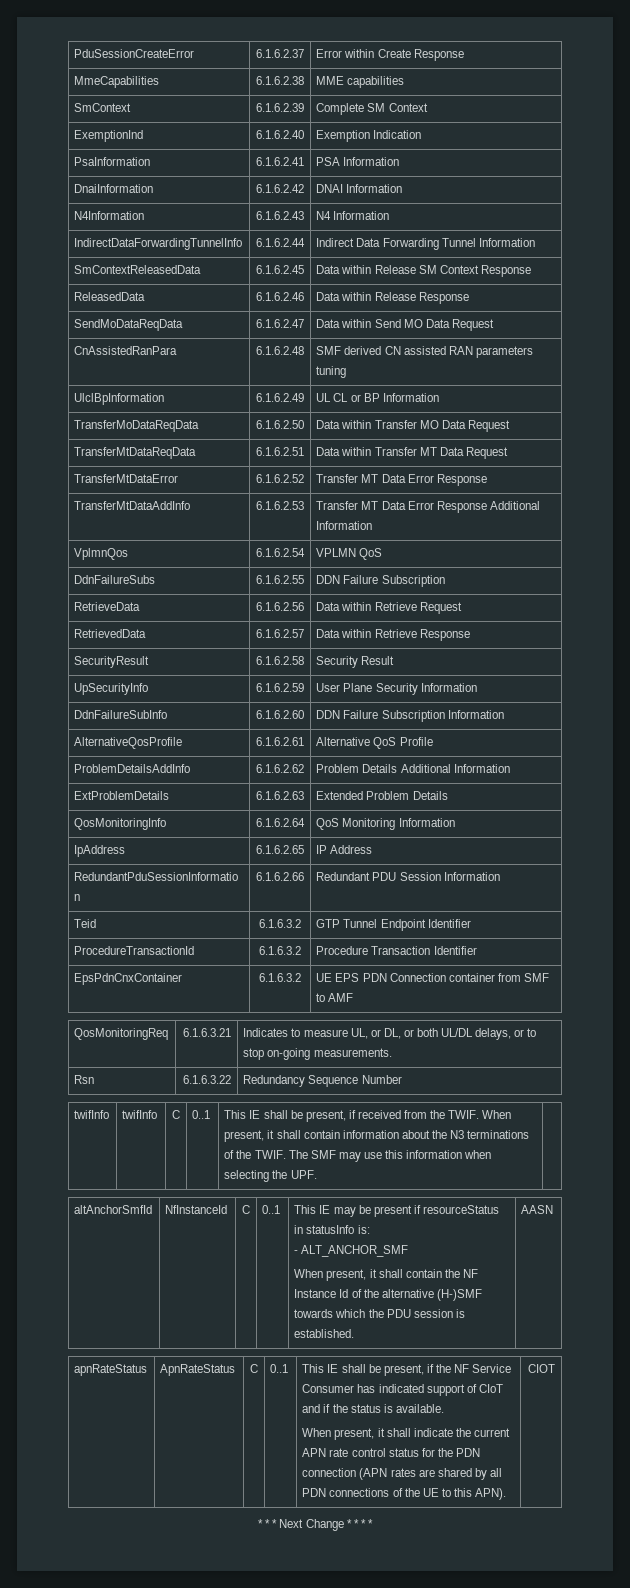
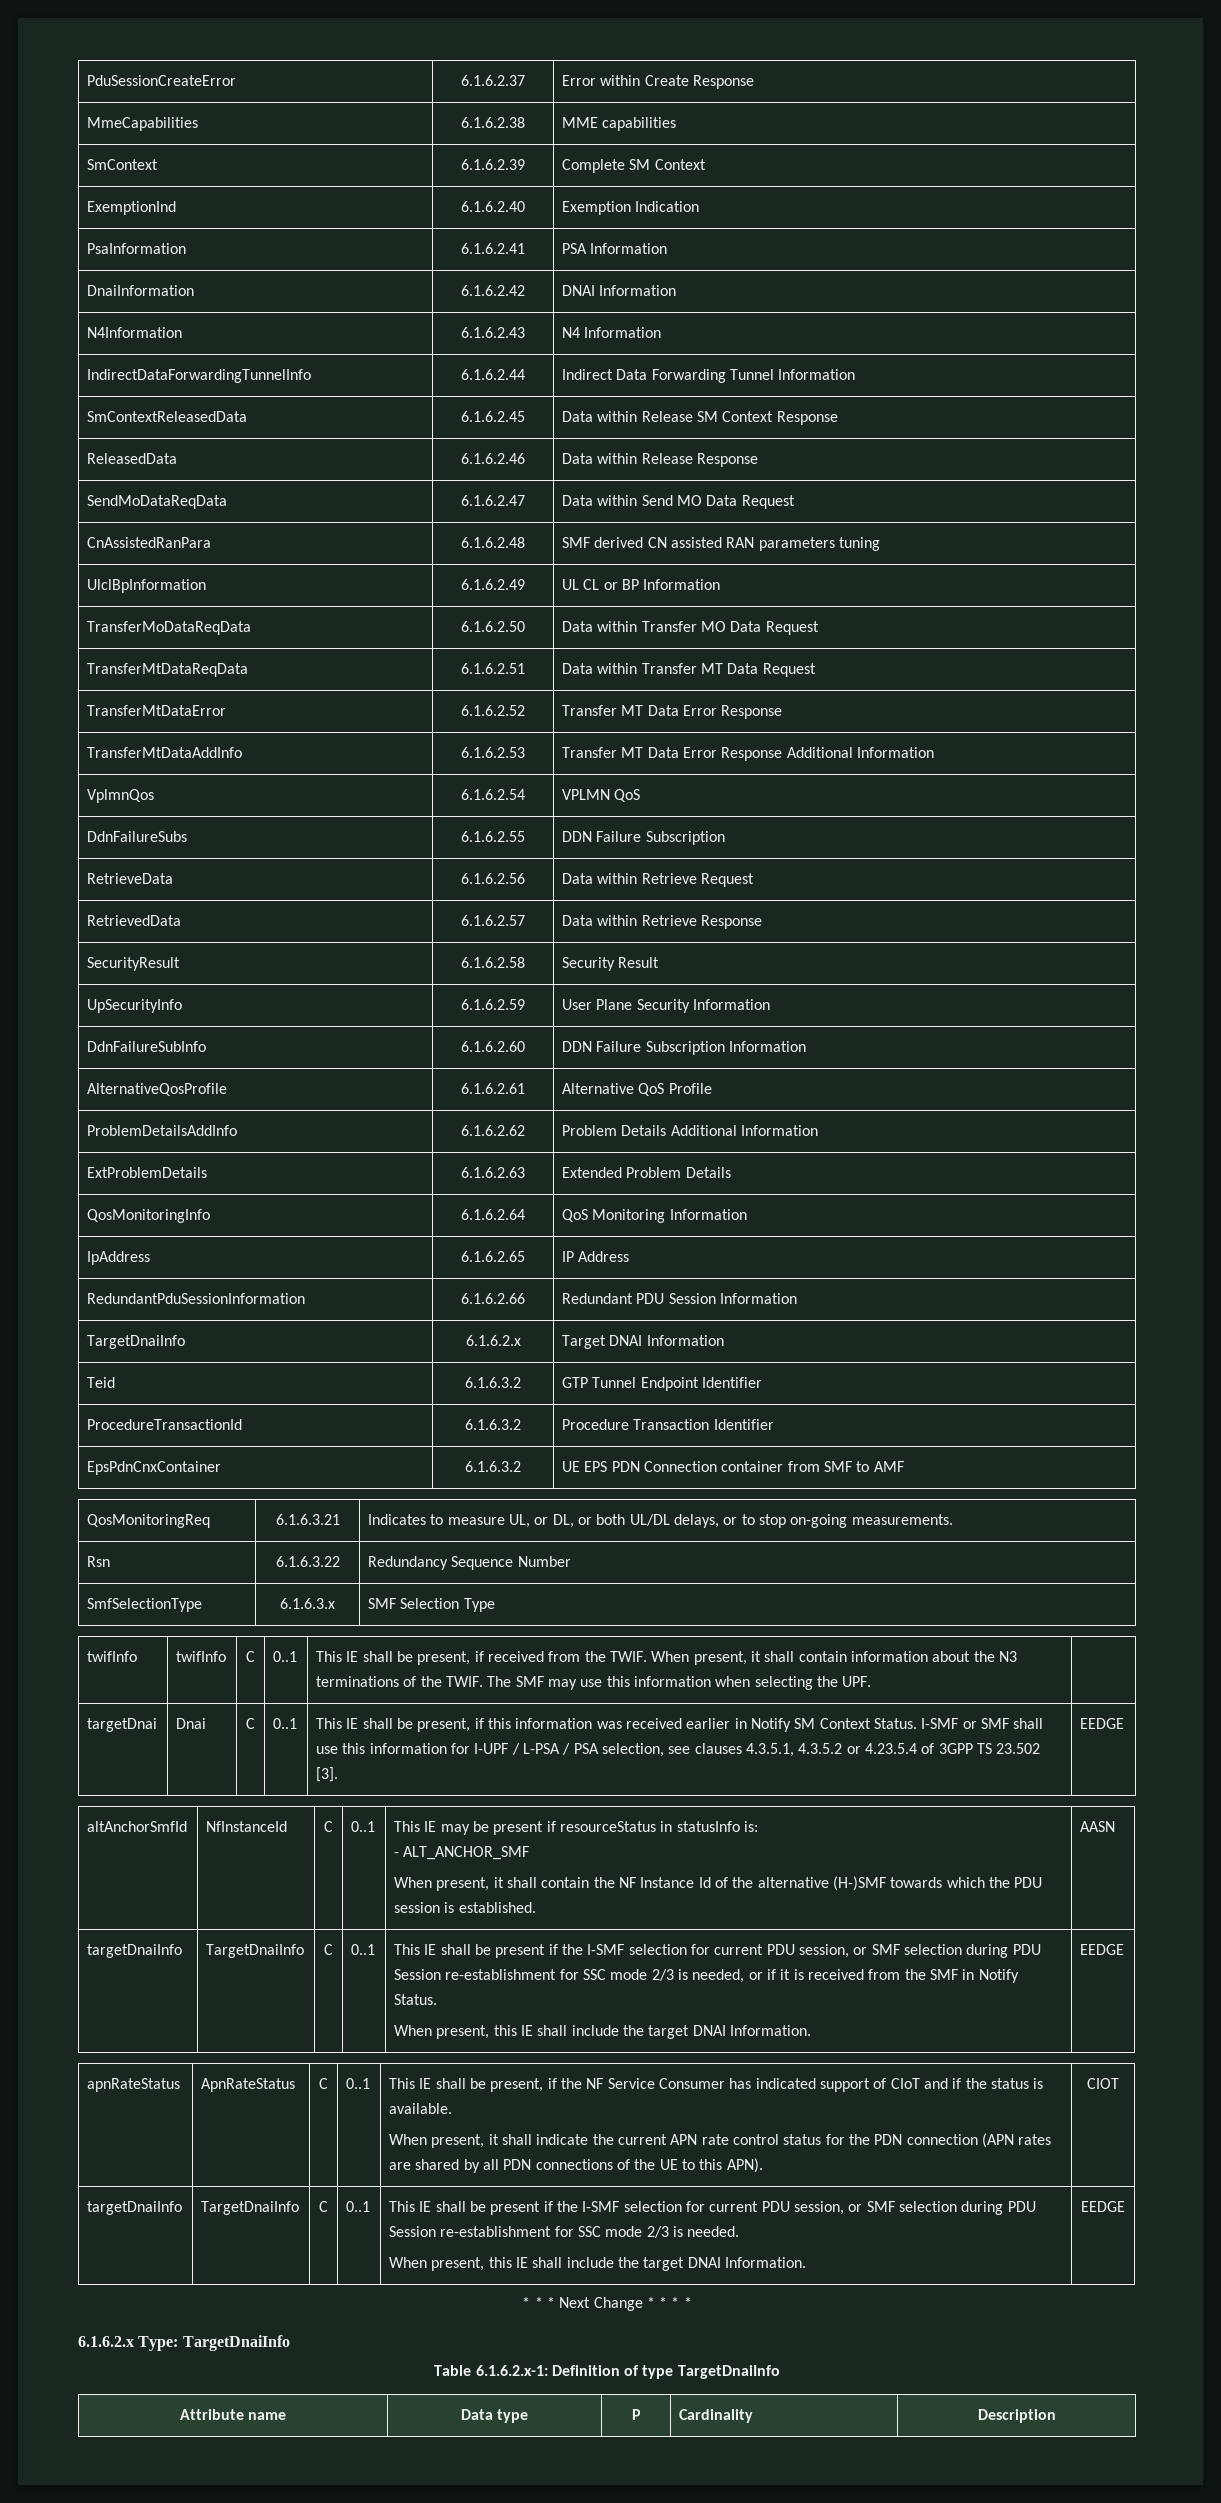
(500, 876) none -> [87,1335,186,1349] [465,1335,521,1346] [562,1335,724,1349] // TargetDnaiInfo | 6.1.6.2.x | Target DNAI Information
(402, 1079) none -> [87,1598,203,1612] [280,1598,335,1609] [368,1598,495,1612] // SmfSelectionType | 6.1.6.3.x | SMF Selection Type
(317, 1174) none -> [87,1718,158,1732] [176,1718,207,1729] [246,1718,255,1729] [273,1718,298,1729] [316,1718,1044,1732] [316,1743,1041,1757] [316,1767,339,1782] [1080,1718,1125,1729] // targetDnai | Dnai | C | 0..1 | This IE shall be present, if this information was received earlier in Notify SM Context Status. I-SMF or SMF shall use this information for I-UPF / L-PSA / PSA selection, see clauses 4.3.5.1, 4.3.5.2 or 4.23.5.4 of 3GPP TS 23.502 [3]. | EEDGE
(554, 1209) none -> [87,1944,183,1958] [206,1944,305,1958] [324,1944,333,1955] [351,1944,376,1955] [394,1944,1041,1958] [394,1969,1019,1983] [394,1994,438,2005] [394,2025,811,2039] [1080,1944,1125,1955] // targetDnaiInfo | TargetDnaiInfo | C | 0..1 | This IE shall be present if the I-SMF selection for current PDU session, or SMF selection during PDU Session re-establishment for SSC mode 2/3 is needed, or if it is received from the SMF in Notify Status. // When present, this IE shall include the target DNAI Information. | EEDGE
(555, 1368) none -> [87,2201,183,2215] [201,2201,300,2215] [319,2201,328,2212] [346,2201,371,2212] [389,2201,1036,2215] [389,2226,740,2238] [389,2257,806,2271] [1081,2201,1125,2212] // targetDnaiInfo | TargetDnaiInfo | C | 0..1 | This IE shall be present if the I-SMF selection for current PDU session, or SMF selection during PDU Session re-establishment for SSC mode 2/3 is needed. // When present, this IE shall include the target DNAI Information. | EEDGE
(373, 1523) none -> [78,2335,290,2351] [434,2365,780,2379] [179,2409,287,2420] [460,2409,529,2423] [631,2409,641,2420] [679,2409,754,2423] [977,2409,1056,2423] // 6.1.6.2.x Type: TargetDnaiInfo // Table 6.1.6.2.x-1: Definition of type TargetDnaiInfo // Attribute name | Data type | P | Cardinality | Description

